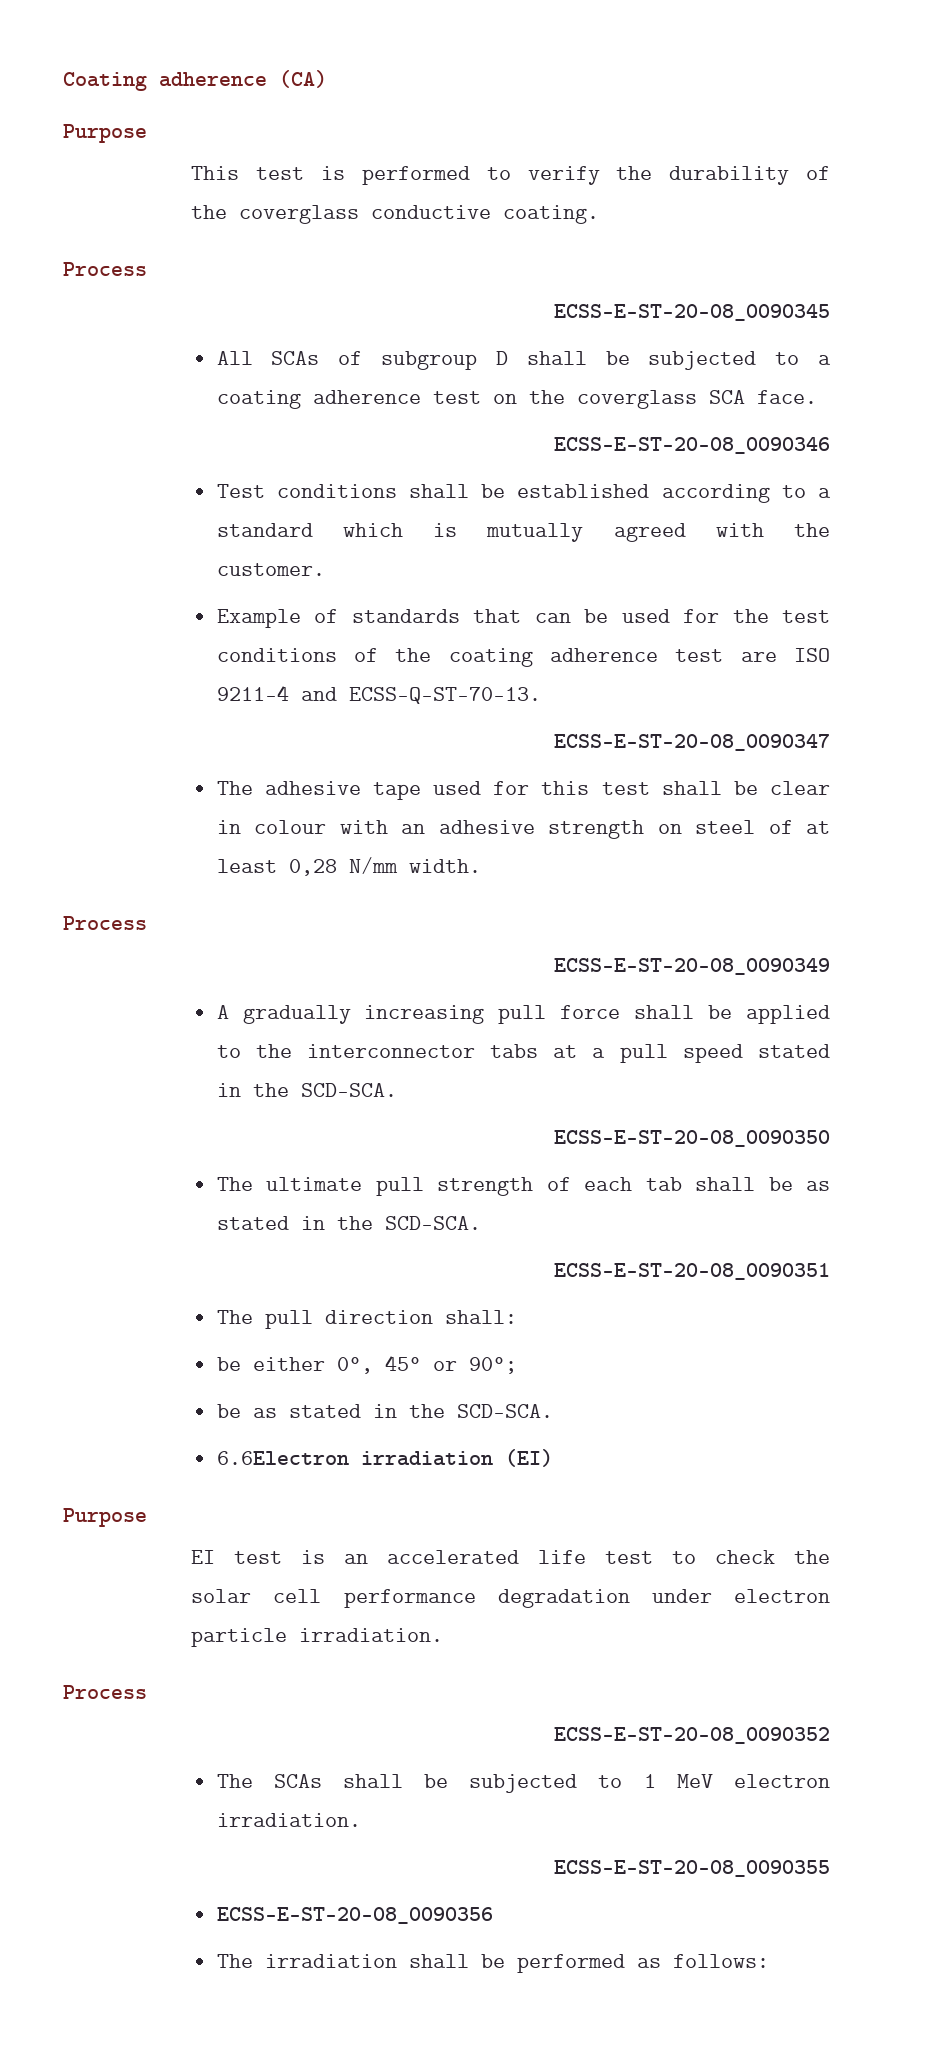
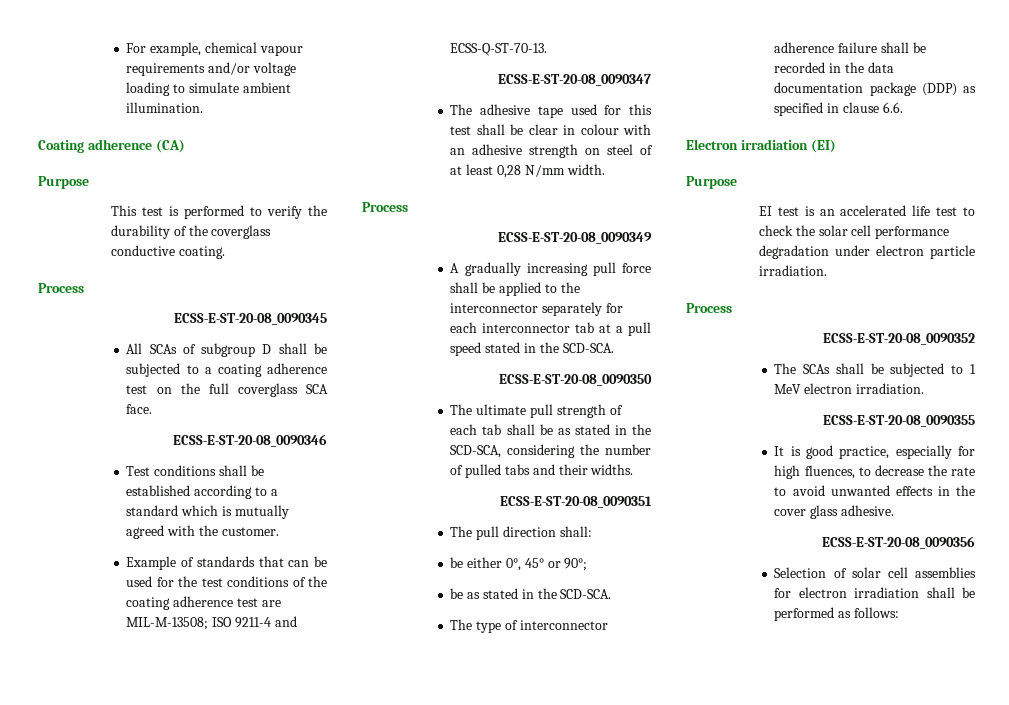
(63, 81) none -> [126,42,303,56] [126,62,296,76] [126,82,291,96] [126,102,204,113] For example, chemical vapour requirements and/or voltage loading to simulate ambient illumination. //
(565, 397) none -> [208,383,229,394] full
(777, 657) none -> [126,617,209,630] MIL-M-13508;
[490,1044,539,1058] tabs -> [542,302,623,316] [450,322,595,333] separately for each interconnector tab
[384,1216,481,1230] SCD-SCA. -> [450,444,651,458] [450,464,634,478] SCD-SCA, considering the number of pulled tabs and their widths.
[216,1451,349,1465] 6.6Electron -> [450,619,608,633] [774,42,926,53] [774,62,894,73] [774,82,976,96] [774,102,903,116] [686,139,738,150] The type of interconnector adherence failure shall be recorded in the data documentation package (DDP) as specified in clause 6.6. // Electron
[216,1907,493,1924] [216,1954,253,1968] ECSS-E-ST-20-08_0090356 // The -> [774,445,975,459] [774,465,975,479] [774,485,975,496] [774,505,894,519] [822,536,975,549] [774,567,976,578] [774,587,847,598] It is good practice, especially for high fluences, to decrease the rate to avoid unwanted effects in the cover glass adhesive. // ECSS-E-ST-20-08_0090356 // Selection of solar cell assemblies for electron

